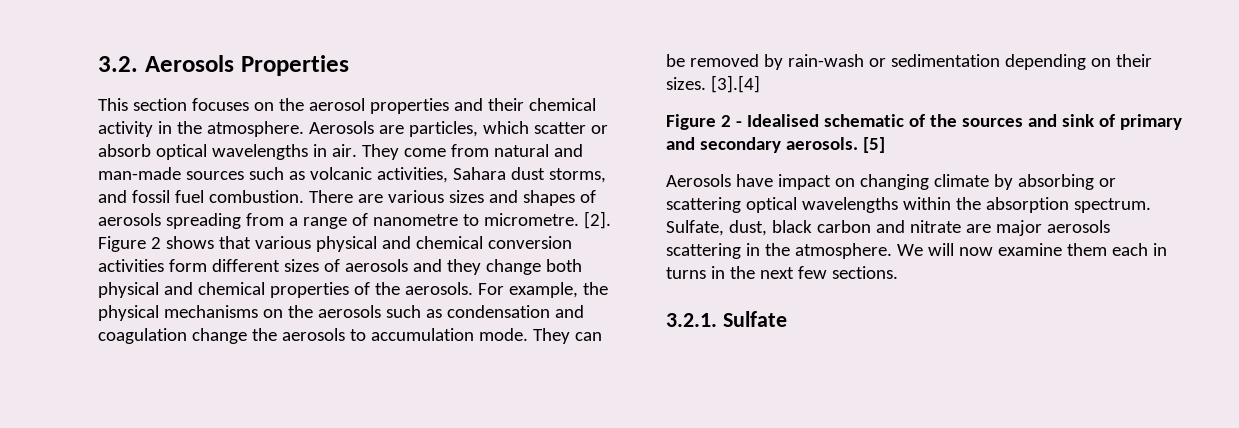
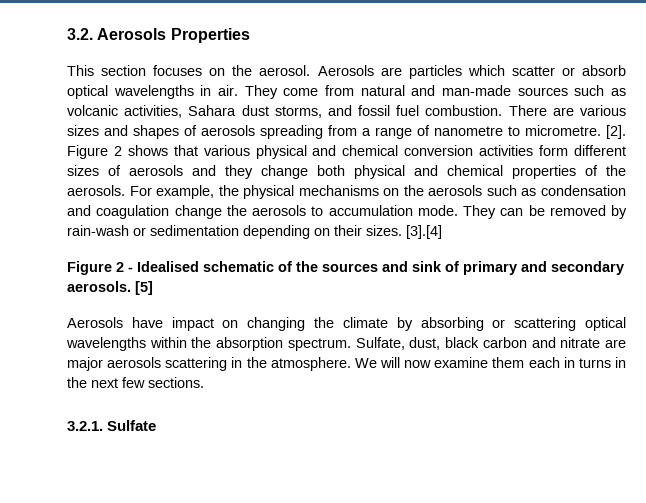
[308,98,596,114] [98,121,304,137] aerosol properties and their chemical activity in the atmosphere. -> [259,65,311,76] aerosol.
[408,121,478,137] particles, -> [408,65,462,79] particles
(929, 182) none -> [314,317,335,328] the

